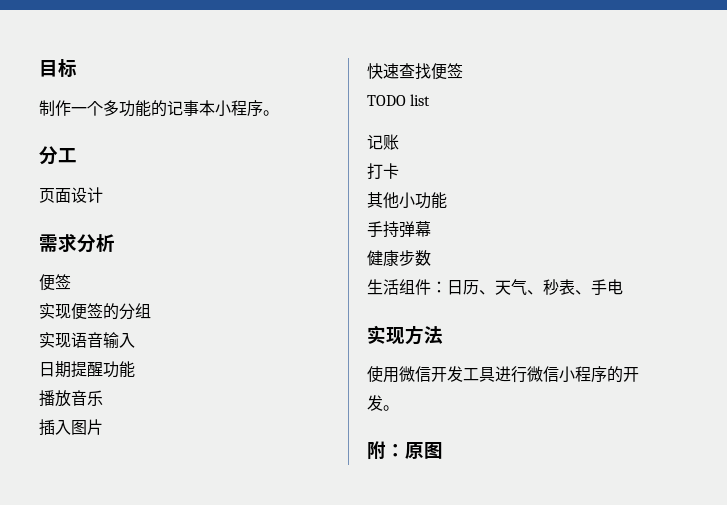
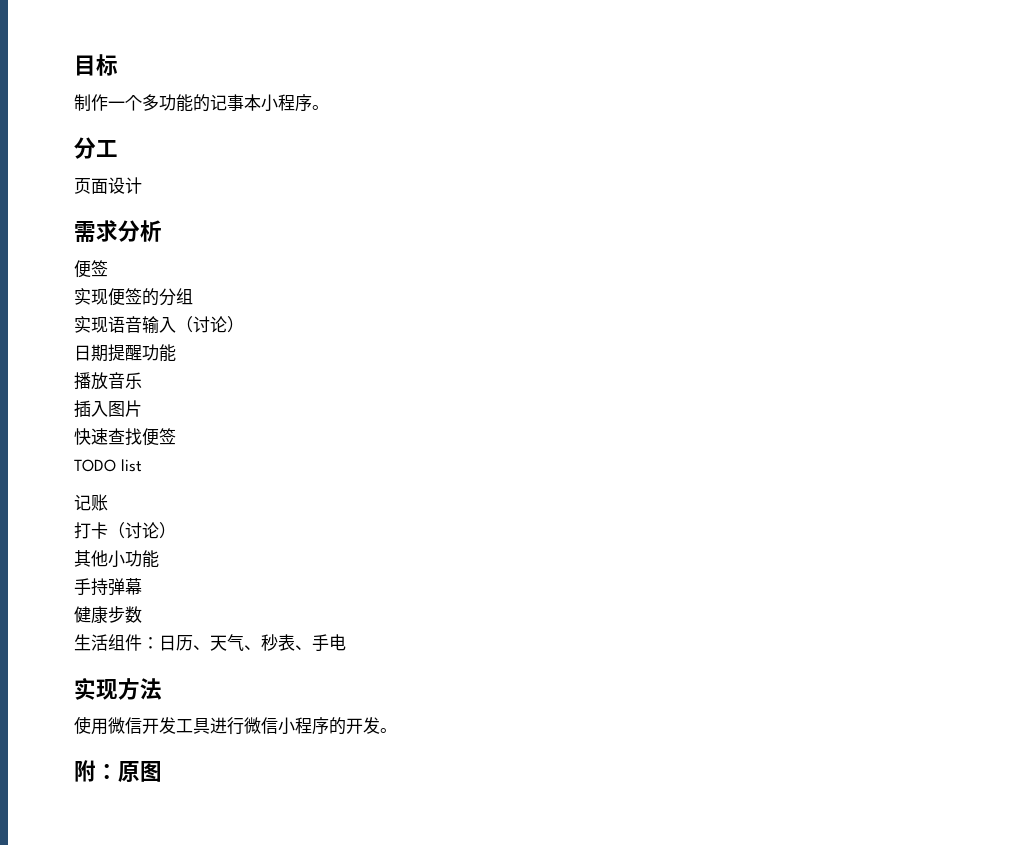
(135, 340) none -> [176,316,244,333] （讨论）
(399, 171) none -> [108,522,176,539] （讨论）

